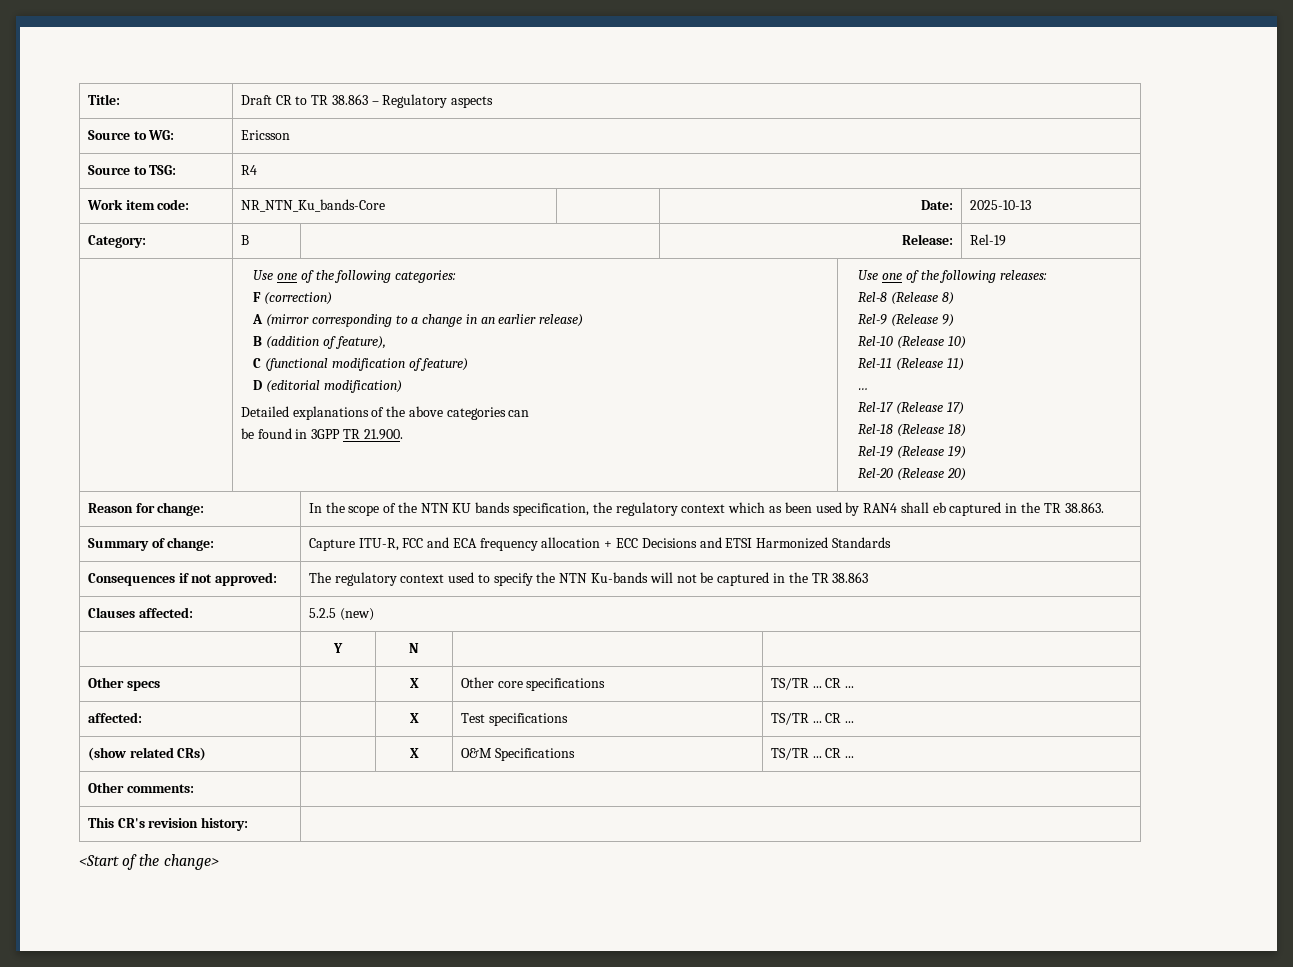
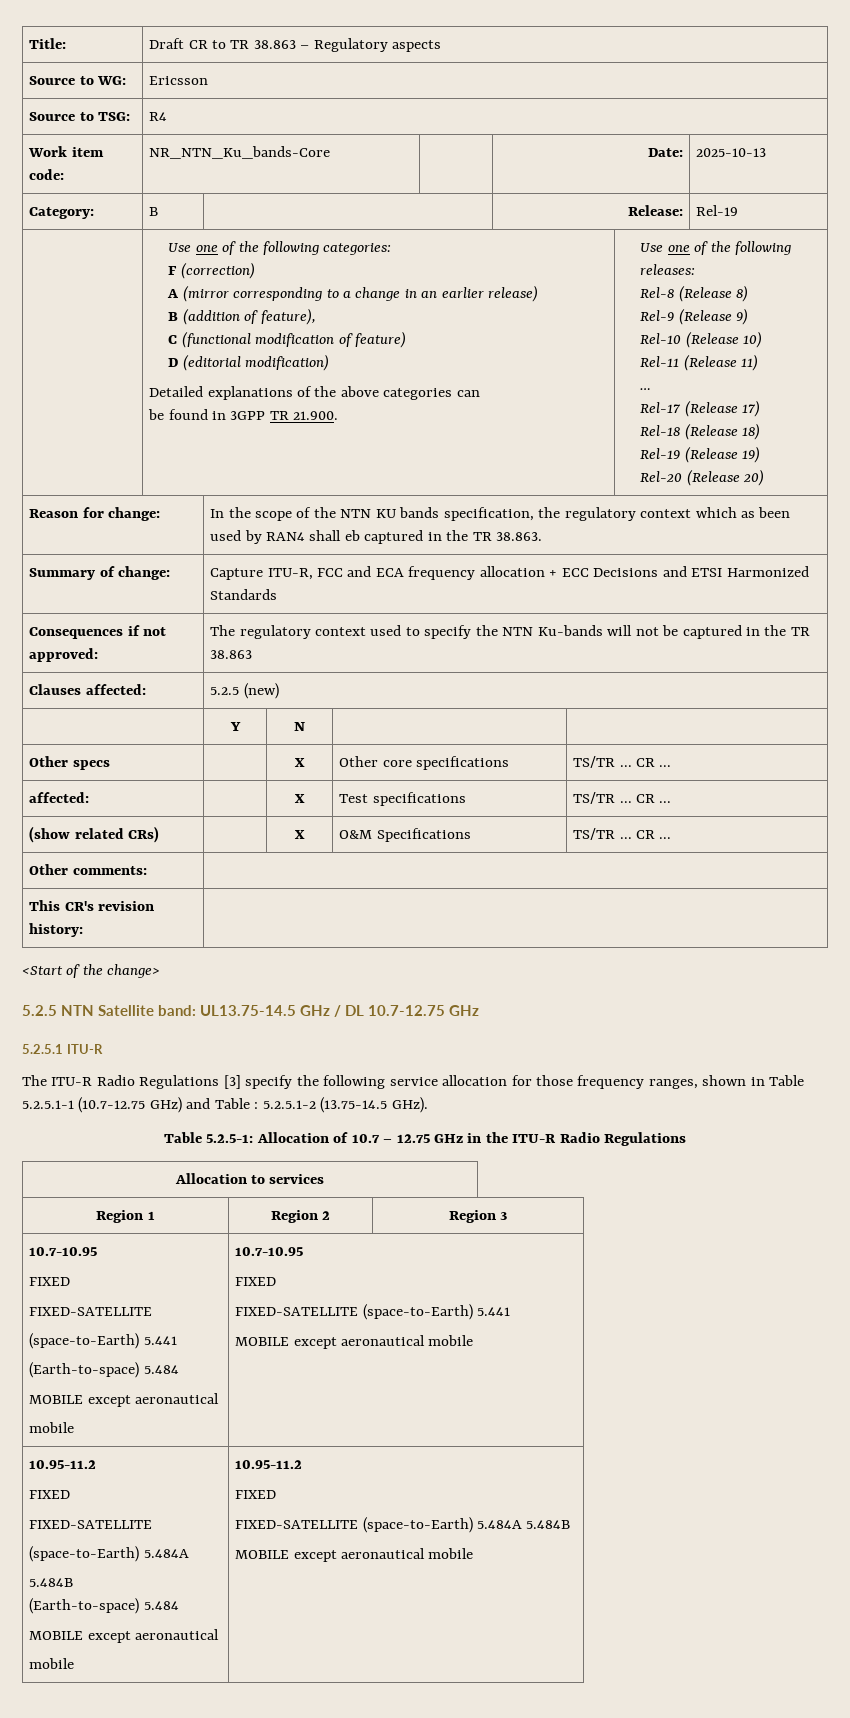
(219, 862) none -> [22,1005,479,1017] [22,1044,103,1054] [22,1075,805,1089] [22,1097,428,1113] [163,1132,687,1146] [174,1173,325,1184] [96,1210,155,1223] [270,1210,331,1223] [448,1210,508,1223] [29,1247,98,1256] [29,1277,71,1286] [29,1307,153,1316] [29,1333,177,1349] [29,1362,179,1378] [29,1393,219,1407] [29,1422,75,1433] [235,1247,304,1256] [235,1277,277,1286] [235,1304,510,1320] [235,1335,474,1349] [29,1460,97,1469] [29,1490,71,1499] [29,1520,153,1529] [29,1546,189,1562] [29,1578,74,1587] [29,1598,179,1614] [29,1629,219,1643] [29,1658,75,1669] [235,1460,303,1469] [235,1490,277,1499] [235,1517,571,1533] [235,1548,474,1562] // 5.2.5 NTN Satellite band: UL13.75-14.5 GHz / DL 10.7-12.75 GHz // 5.2.5.1 ITU-R // The ITU-R Radio Regulations [3] specify the following service allocation for those frequency ranges, shown in Table 5.2.5.1-1 (10.7-12.75 GHz) and Table : 5.2.5.1-2 (13.75-14.5 GHz). // Table 5.2.5-1: Allocation of 10.7 – 12.75 GHz in the ITU-R Radio Regulations // Allocation to services // Region 1 | Region 2 | Region 3 // 10.7-10.95 // FIXED // FIXED-SATELLITE // (space-to-Earth) 5.441 // (Earth-to-space) 5.484 // MOBILE except aeronautical // mobile | 10.7-10.95 // FIXED // FIXED-SATELLITE (space-to-Earth) 5.441 // MOBILE except aeronautical mobile // 10.95-11.2 // FIXED // FIXED-SATELLITE // (space-to-Earth) 5.484A // 5.484B // (Earth-to-space) 5.484 // MOBILE except aeronautical // mobile | 10.95-11.2 // FIXED // FIXED-SATELLITE (space-to-Earth) 5.484A 5.484B // MOBILE except aeronautical mobile

